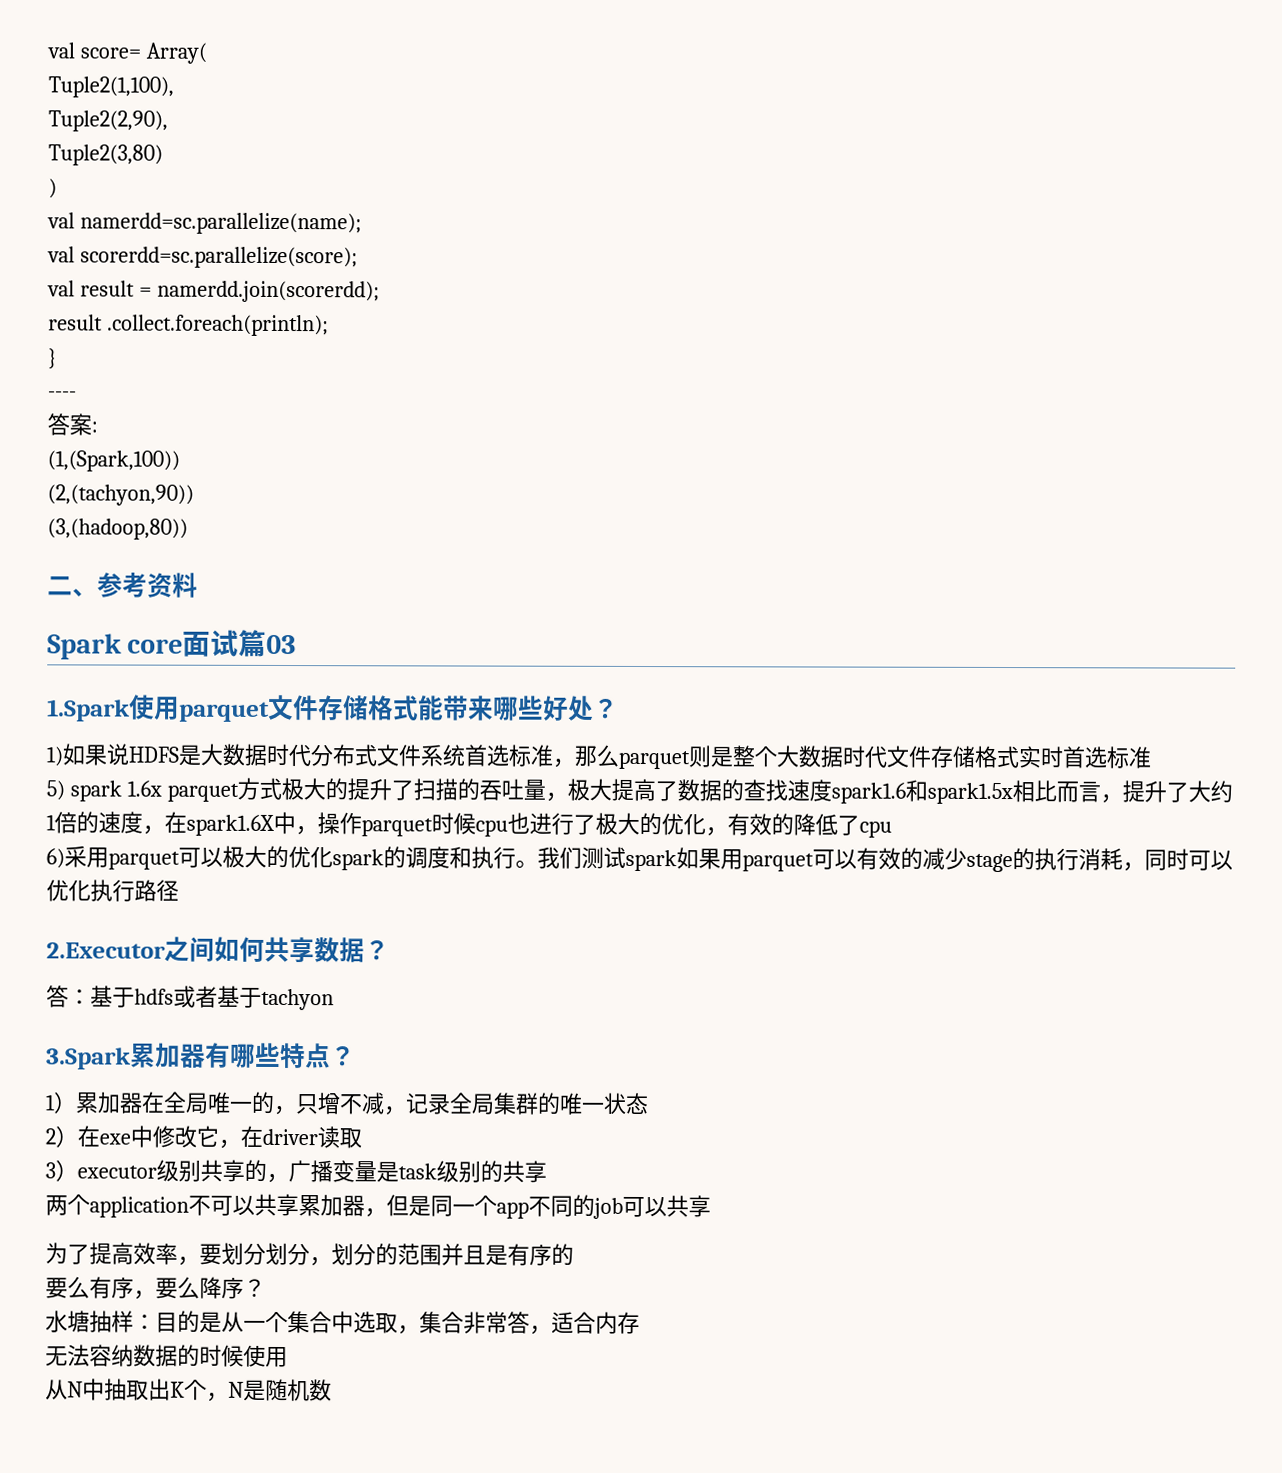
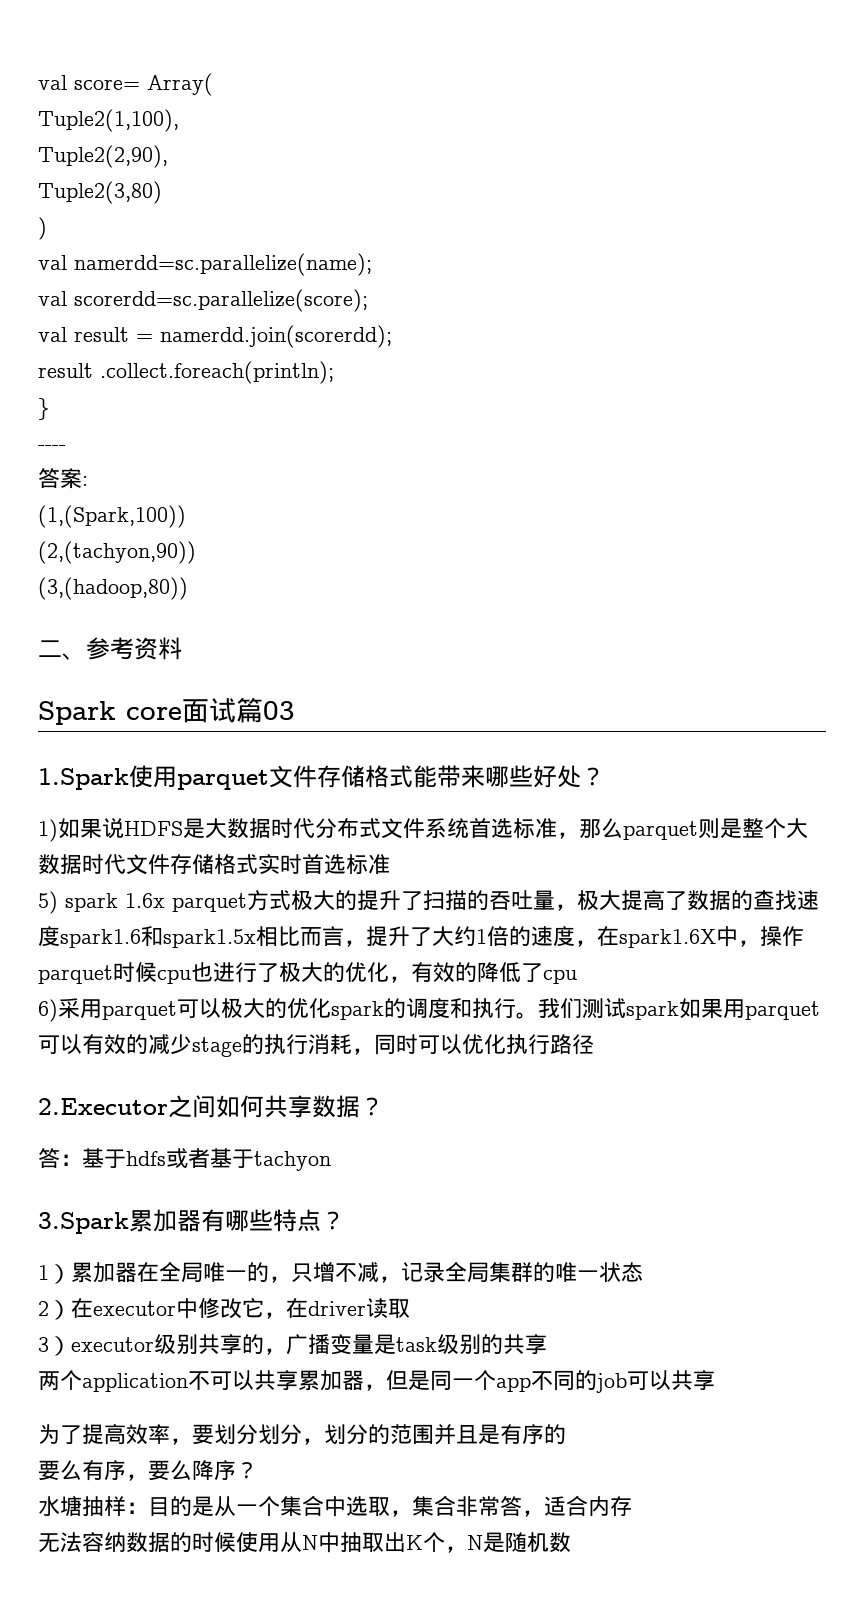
[99,1133,131,1145] exe -> [93,1301,176,1316] executor
(288, 1357) // -> (280, 1542) none

